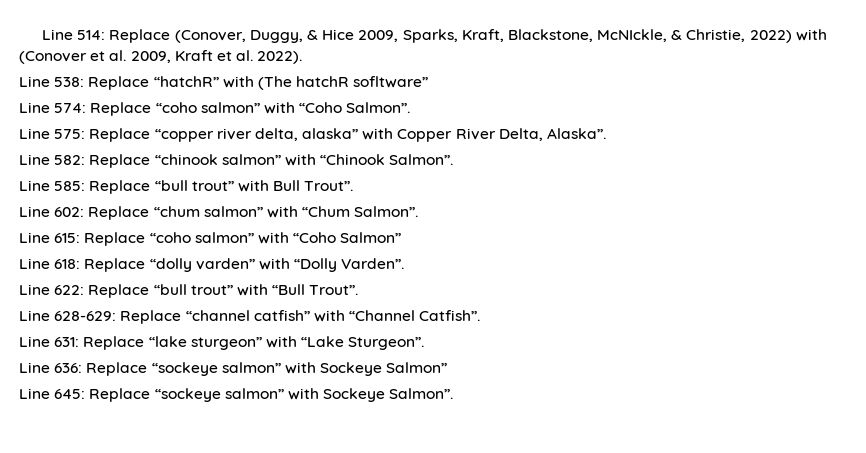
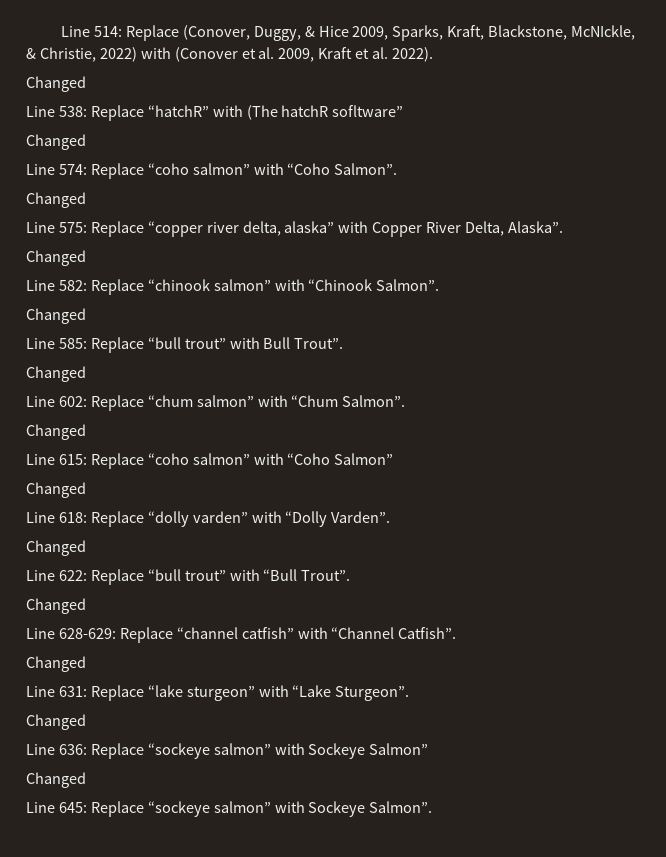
(303, 57) none -> [26,76,86,92] // Changed
(429, 82) none -> [26,134,86,150] // Changed
(411, 107) none -> [26,192,86,208] // Changed
(607, 133) none -> [26,250,86,266] // Changed
(454, 159) none -> [26,308,86,324] // Changed
(354, 186) none -> [26,366,86,382] // Changed
(419, 211) none -> [26,424,86,440] // Changed
(402, 237) none -> [26,482,86,498] // Changed
(405, 263) none -> [26,540,86,556] // Changed
(359, 290) none -> [26,598,86,614] // Changed
(481, 315) none -> [26,656,86,672] // Changed
(425, 343) none -> [26,714,86,730] // Changed
(448, 367) none -> [26,772,86,788] // Changed

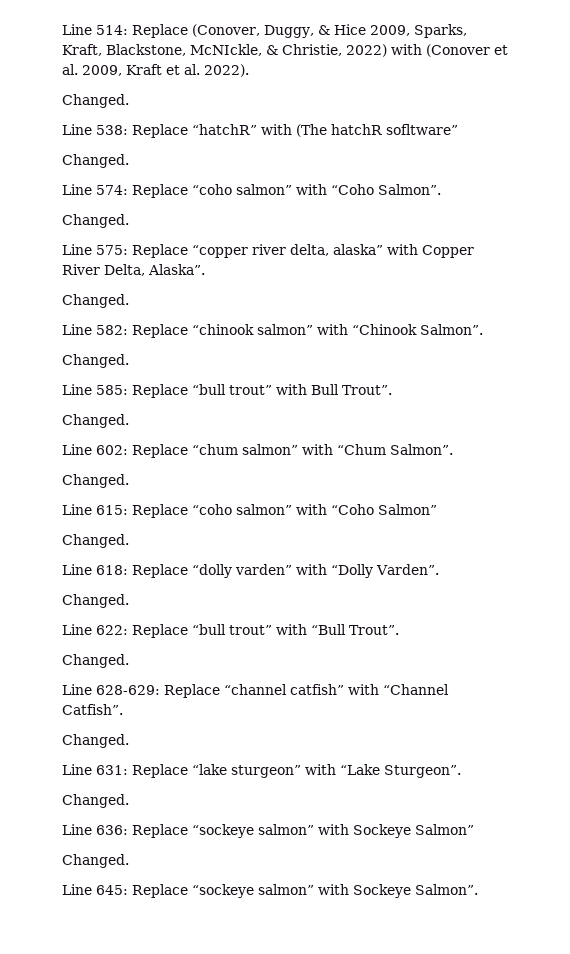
[26,76,86,92] Changed -> [62,94,129,108] Changed.
[26,134,86,150] Changed -> [62,154,129,168] Changed.
[26,192,86,208] Changed -> [62,214,129,228] Changed.
[26,250,86,266] Changed -> [62,294,129,308] Changed.
[26,308,86,324] Changed -> [62,354,129,368] Changed.
[26,366,86,382] Changed -> [62,414,129,428] Changed.
[26,424,86,440] Changed -> [62,474,129,488] Changed.
[26,482,86,498] Changed -> [62,534,129,548] Changed.
[26,540,86,556] Changed -> [62,594,129,608] Changed.
[26,598,86,614] Changed -> [62,654,129,668] Changed.
[26,656,86,672] Changed -> [62,734,129,748] Changed.
[26,714,86,730] Changed -> [62,794,129,808] Changed.
[26,772,86,788] Changed -> [62,854,129,868] Changed.

